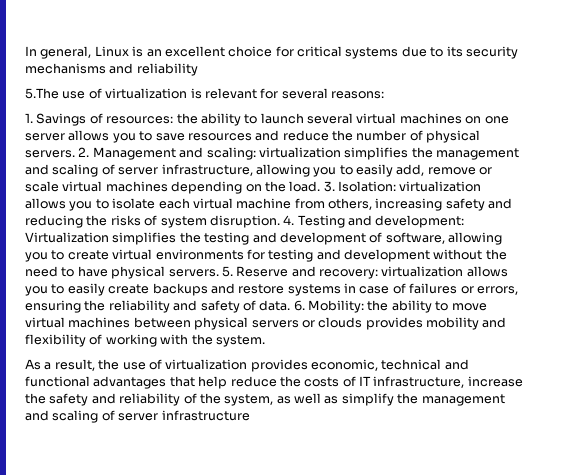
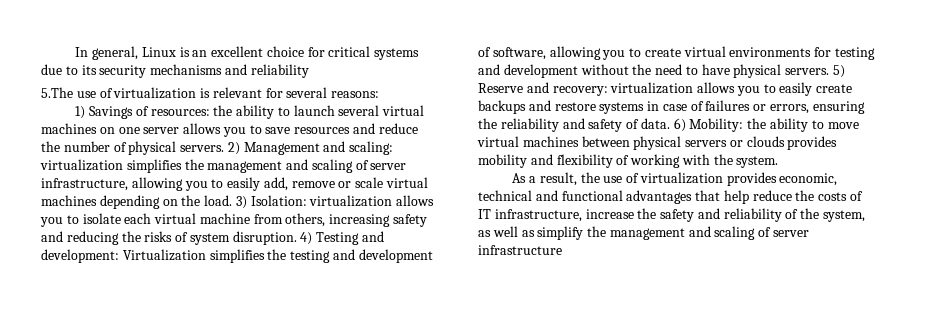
[25,113,33,123] 1. -> [75,106,86,119] 1)
[78,147,90,157] 2. -> [227,142,240,155] 2)
[323,181,335,192] 3. -> [235,196,247,209] 3)
[283,215,295,225] 4. -> [300,232,313,245] 4)
[221,266,233,277] 5. -> [833,65,846,78] 5)
[293,300,305,311] 6. -> [673,118,686,132] 6)

